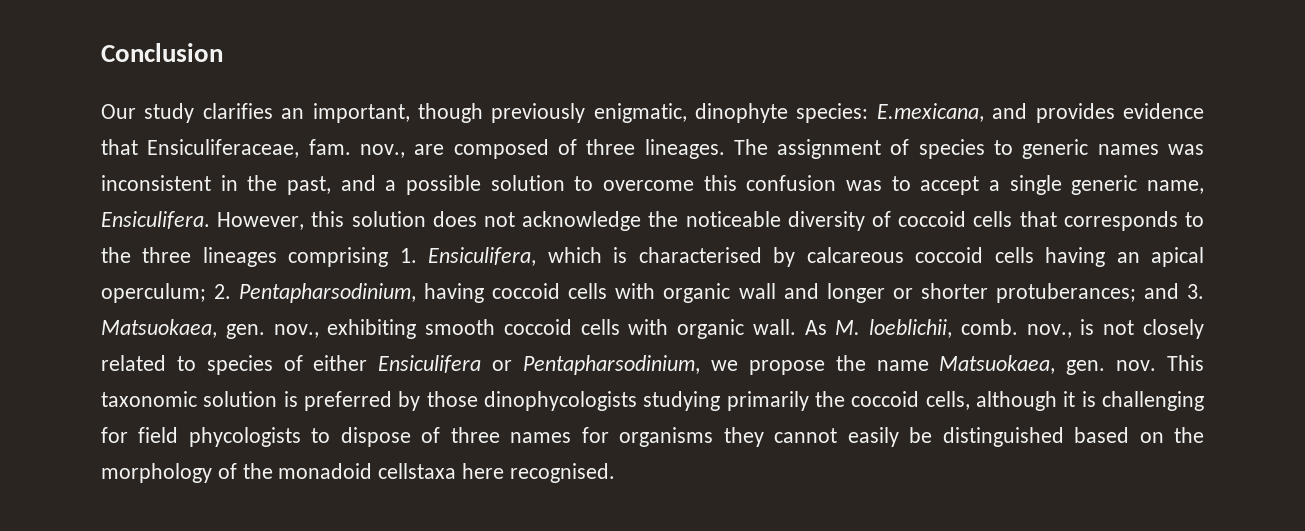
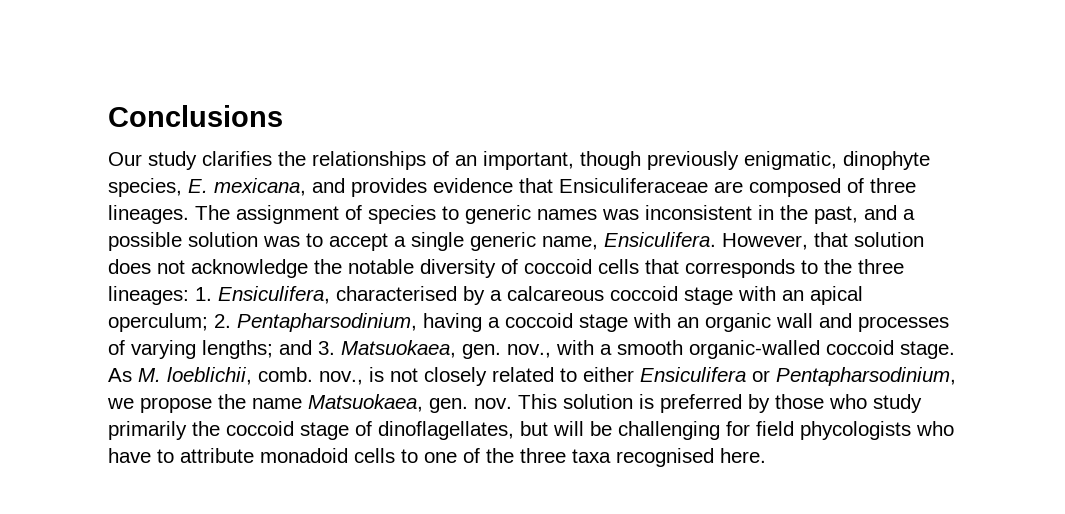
[101,43,223,62] Conclusion -> [108,105,283,127] Conclusions
(273, 111) none -> [278,151,449,170] the relationships of
[796,103,984,123] species: E.mexicana, -> [108,178,306,197] species, E. mexicana,
[147,139,405,158] Ensiculiferaceae, fam. nov., -> [559,178,708,193] Ensiculiferaceae
[574,175,837,191] to overcome this confusion -> (258, 239) none
[311,211,345,227] this -> [814,232,848,247] that
[685,211,781,227] noticeable -> [348,259,414,274] notable
[202,247,628,267] lineages comprising 1. Ensiculifera, which is -> [108,286,330,305] lineages: 1. Ensiculifera,
(796, 257) none -> [490,290,502,301] a
[994,247,1106,267] cells having -> [684,286,776,305] stage with
[492,283,1136,303] coccoid cells with organic wall and longer or shorter protuberances; -> [488,313,949,332] [108,340,273,359] a coccoid stage with an organic wall and processes of varying lengths;
[327,319,796,339] exhibiting smooth coccoid cells with organic wall. -> [556,340,955,359] with a smooth organic-walled coccoid stage.
[206,355,303,375] species of -> (577, 375) none
[101,391,197,407] taxonomic -> (557, 401) none
[483,391,721,411] dinophycologists studying -> [829,394,922,413] who study
[925,391,1205,411] [101,427,1205,447] [101,463,615,483] cells, although it is challenging for field phycologists to dispose of three names for organisms they cannot easily be distinguished based on the morphology of the monadoid cellstaxa here recognised. -> [300,421,954,440] [108,448,766,467] stage of dinoflagellates, but will be challenging for field phycologists who have to attribute monadoid cells to one of the three taxa recognised here.

